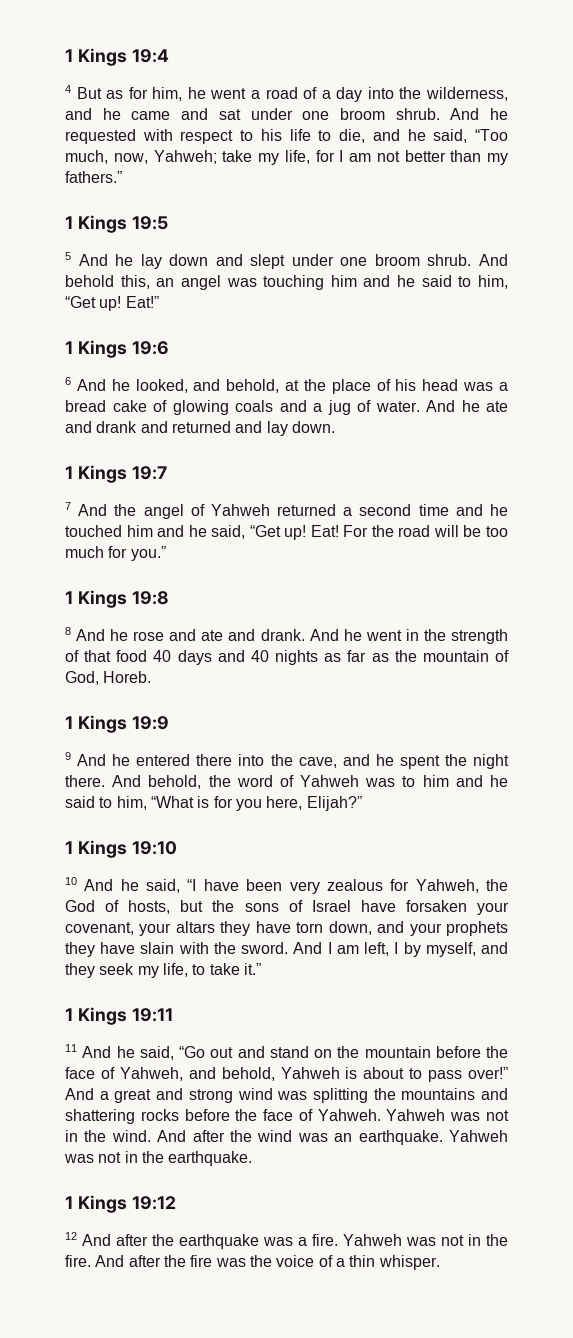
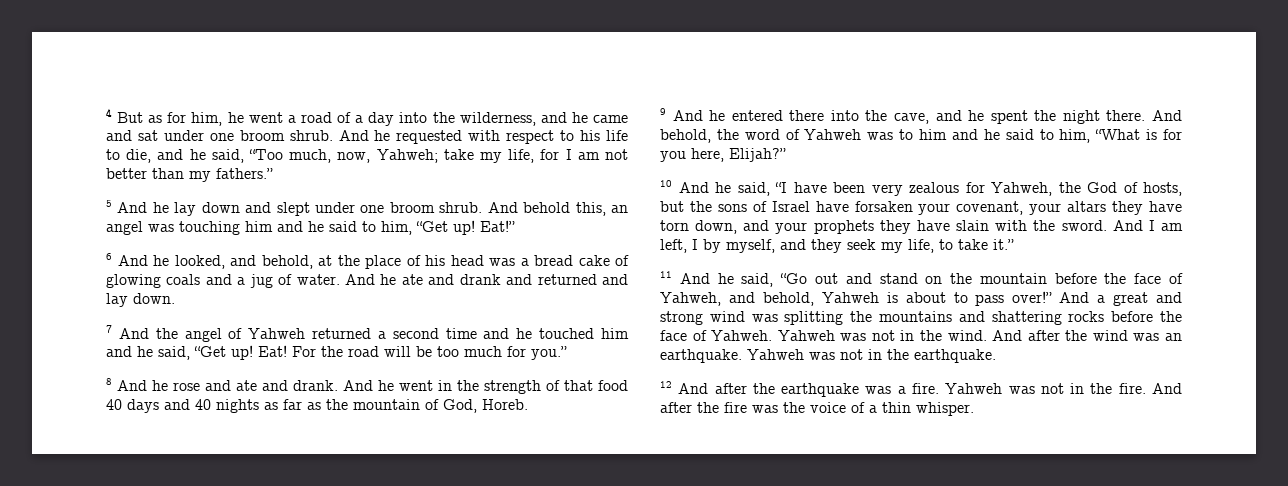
[65,48,169,66] 1 Kings 19:4 // -> (106, 112) none
[65,215,168,233] // 1 Kings 19:5 -> (273, 173) none
[65,340,169,358] // 1 Kings 19:6 -> (515, 226) none
[65,465,167,483] // 1 Kings 19:7 -> (175, 298) none
[65,590,169,608] // 1 Kings 19:8 -> (567, 353) none
[65,715,169,733] // 1 Kings 19:9 -> (528, 404) none
[65,840,177,858] // 1 Kings 19:10 -> (786, 155) none
[65,1007,173,1025] // 1 Kings 19:11 -> (1014, 244) none
[65,1195,176,1213] // 1 Kings 19:12 -> (996, 356) none

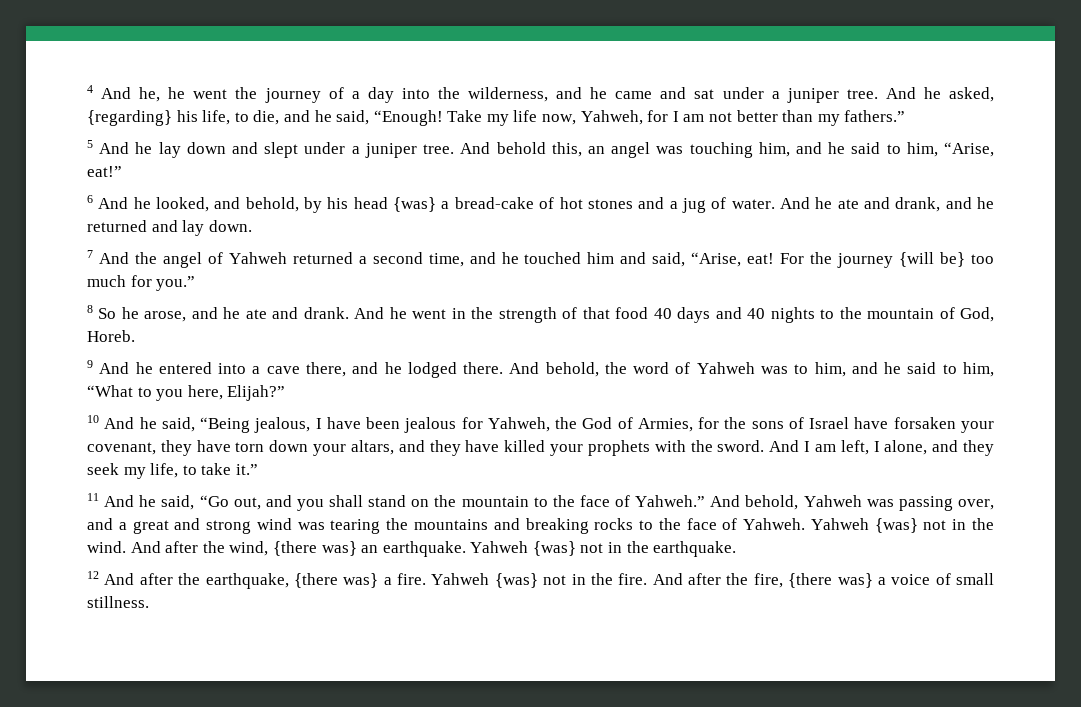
[117,112,332,126] But as for him, he went a road -> [101,87,321,103] And he, he went the journey
[209,130,628,144] one broom shrub. And he requested with respect to his life -> [771,87,995,103] [87,110,231,126] a juniper tree. And he asked, {regarding} his life,
[249,149,535,163] “Too much, now, Yahweh; take my life, -> [373,110,643,126] “Enough! Take my life now, Yahweh,
[360,202,483,213] one broom shrub. -> [351,143,455,158] a juniper tree.
[245,220,515,235] him and he said to him, “Get up! Eat!” -> [758,142,995,157] [87,166,122,177] him, and he said to him, “Arise, eat!”
[318,255,629,269] [106,274,201,288] at the place of his head was a bread cake of glowing coals -> [304,197,633,213] by his head {was} a bread-cake of hot stones
[459,274,533,285] drank and -> [895,197,994,212] drank, and he
[445,328,477,339] time -> [428,253,464,267] time,
[137,345,432,360] he said, “Get up! Eat! For the road will be -> [652,252,966,268] said, “Arise, eat! For the journey {will be}
[117,380,231,391] And he rose and -> [98,307,241,322] So he arose, and he
[264,399,321,410] as far as -> [820,309,835,319] to
[789,110,1100,124] there into the cave, and he spent the night -> [218,362,457,378] into a cave there, and he lodged
[919,129,948,140] him -> [814,362,846,377] him,
[1146,129,1182,140] is for -> [137,387,152,397] to
[775,182,959,196] “I have been very zealous -> [200,417,457,433] “Being jealous, I have been jealous
[1143,182,1182,196] [660,201,684,212] hosts, but -> [637,417,720,432] Armies, for
[1029,201,1107,215] your altars -> (156, 448) none
[695,220,990,234] down, and your prophets they have slain -> [269,440,650,456] down your altars, and they have killed your prophets
[703,239,775,253] by myself, -> [884,440,928,455] alone,
[814,273,872,284] out and -> [233,495,364,511] out, and you shall
[1054,273,1183,284] [660,291,1090,306] before the face of Yahweh, and behold, Yahweh is about to pass over!” And -> [533,495,995,511] [87,518,113,530] to the face of Yahweh.” And behold, Yahweh was passing over, and
[784,311,844,325] splitting -> [330,519,381,534] tearing
[991,311,1154,325] shattering rocks before -> [525,518,654,534] breaking rocks to
[840,333,867,341] was -> [874,518,918,533] {was}
[1092,330,1160,341] wind was -> [229,541,357,556] wind, {there was}
[809,352,835,360] was -> [532,541,576,556] {was}
[781,383,892,397] earthquake was -> [205,573,379,589] earthquake, {there was}
[1008,386,1035,394] was -> [494,573,538,588] {was}
[724,402,974,416] fire was the voice of a thin whisper. -> [753,573,994,588] [87,596,149,608] fire, {there was} a voice of small stillness.

